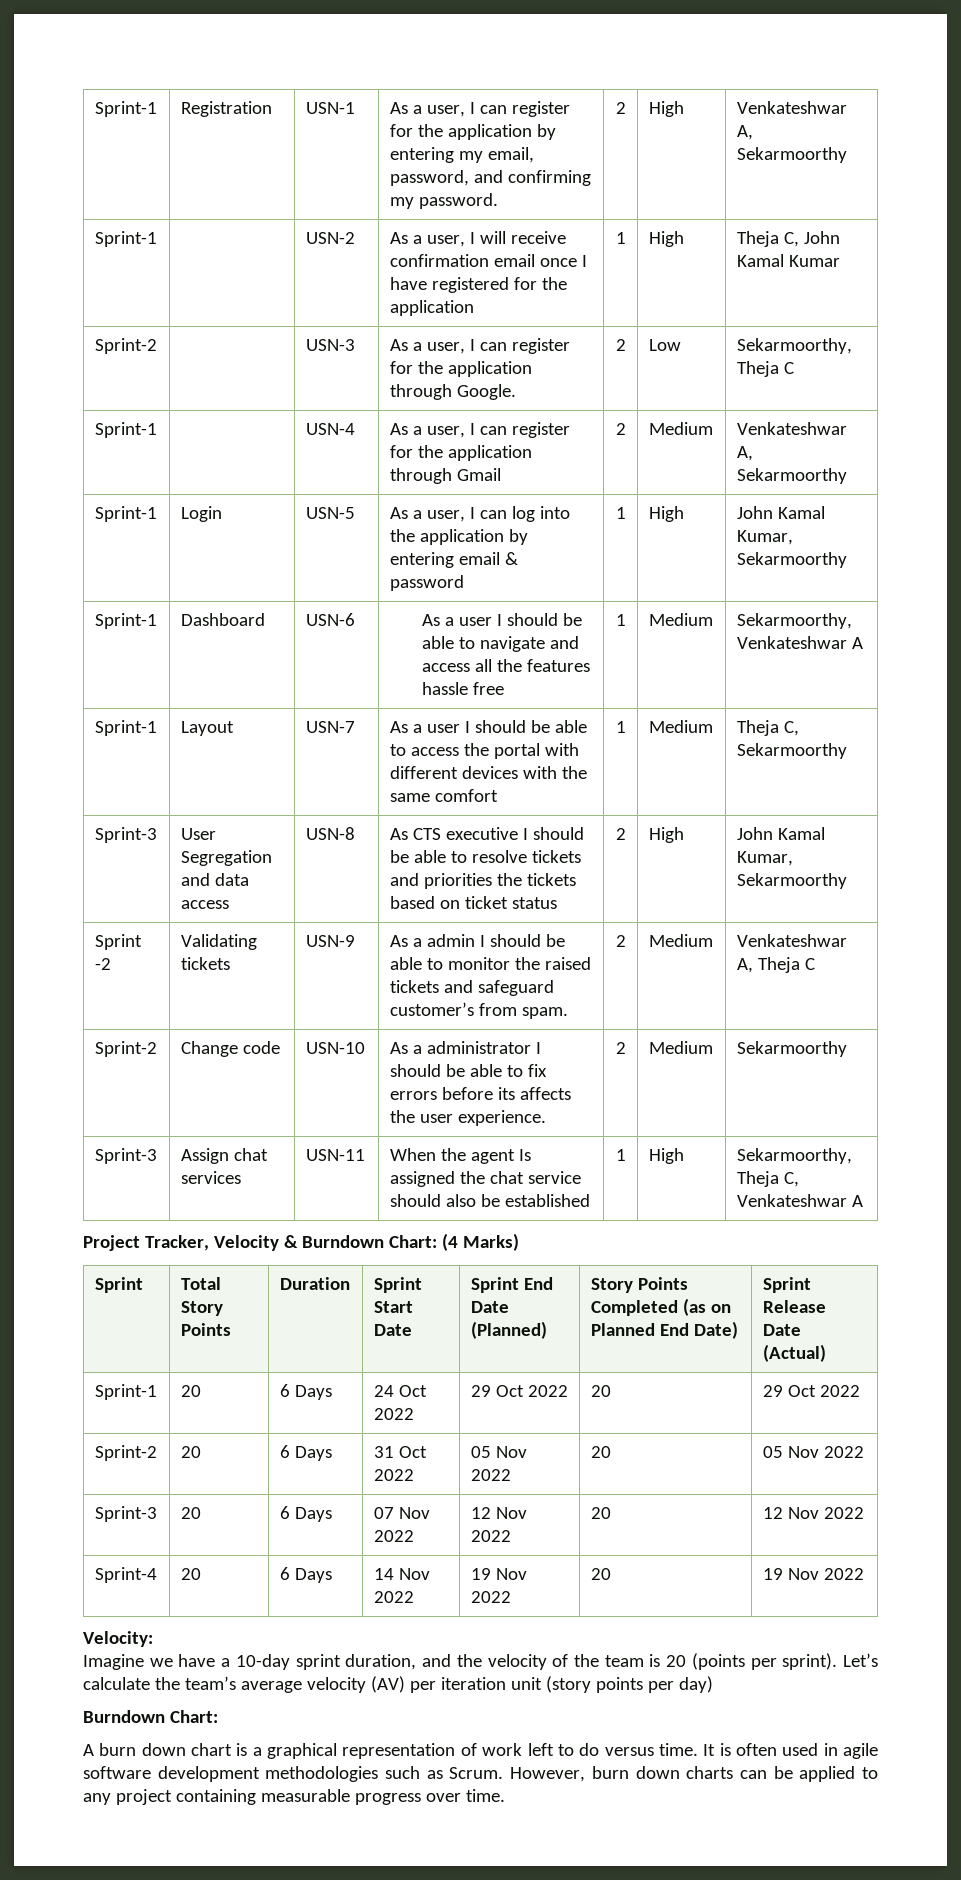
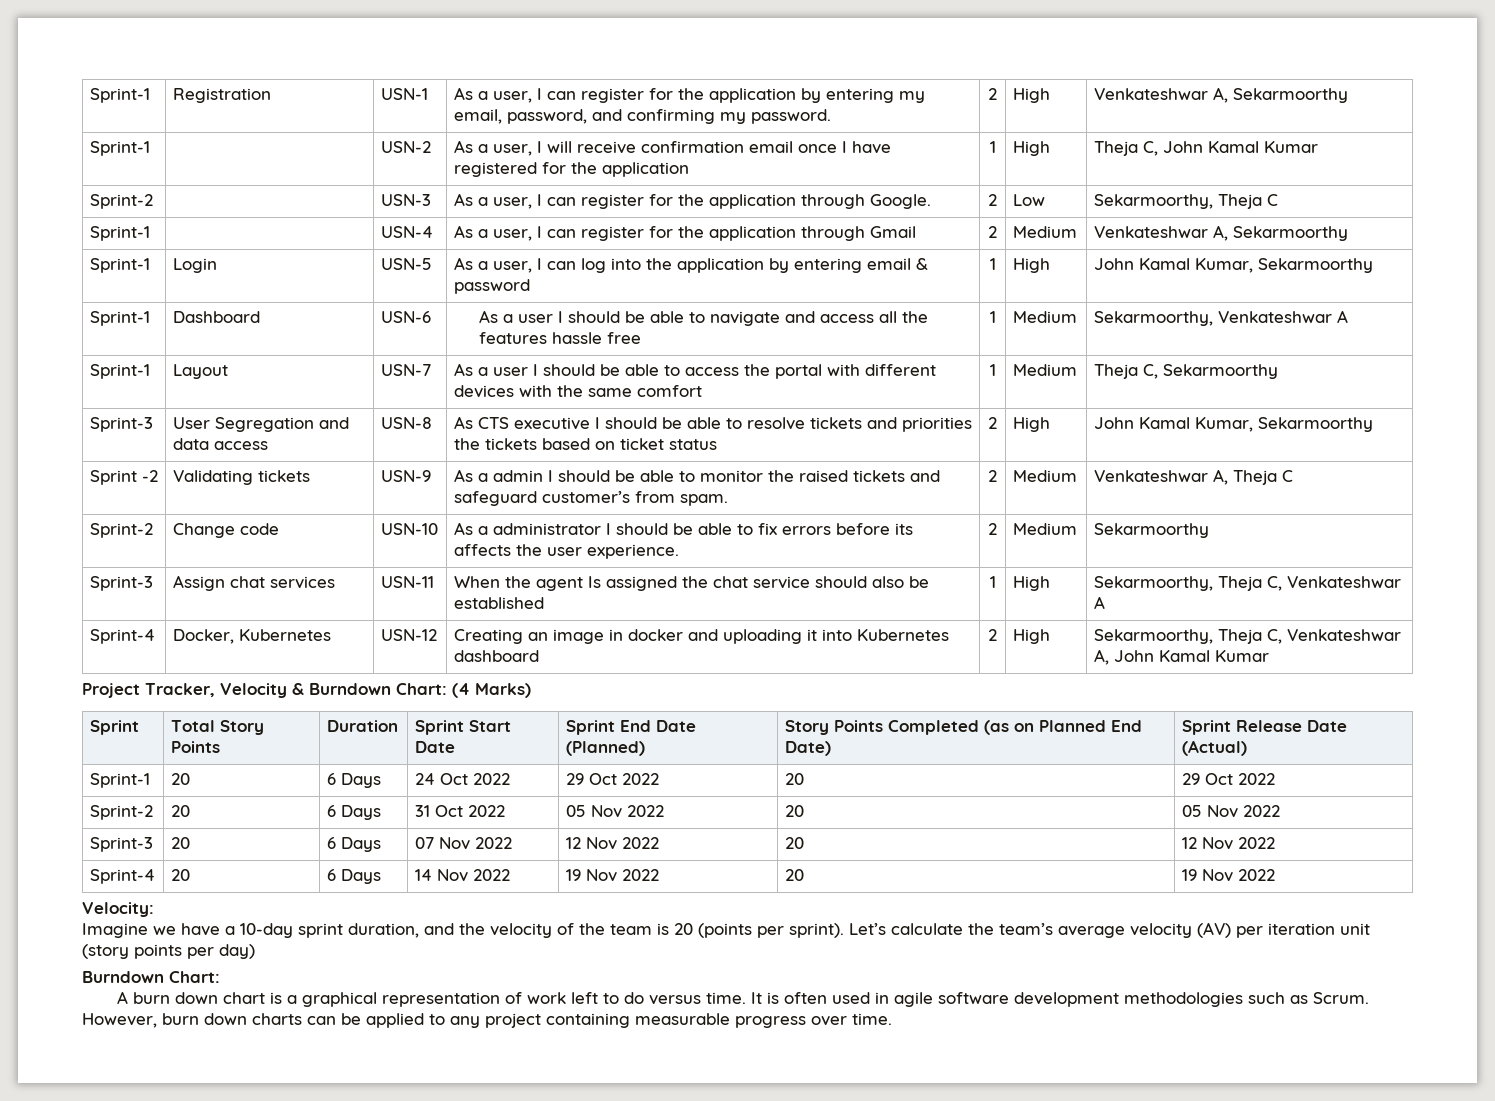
(863, 1201) none -> [89,629,155,644] [172,629,331,644] [380,629,437,641] [453,629,949,644] [453,650,539,662] [988,629,997,641] [1012,629,1050,644] [1093,629,1401,644] [1093,649,1269,665] // Sprint-4 | Docker, Kubernetes | USN-12 | Creating an image in docker and uploading it into Kubernetes dashboard | 2 | High | Sekarmoorthy, Theja C, Venkateshwar A, John Kamal Kumar

